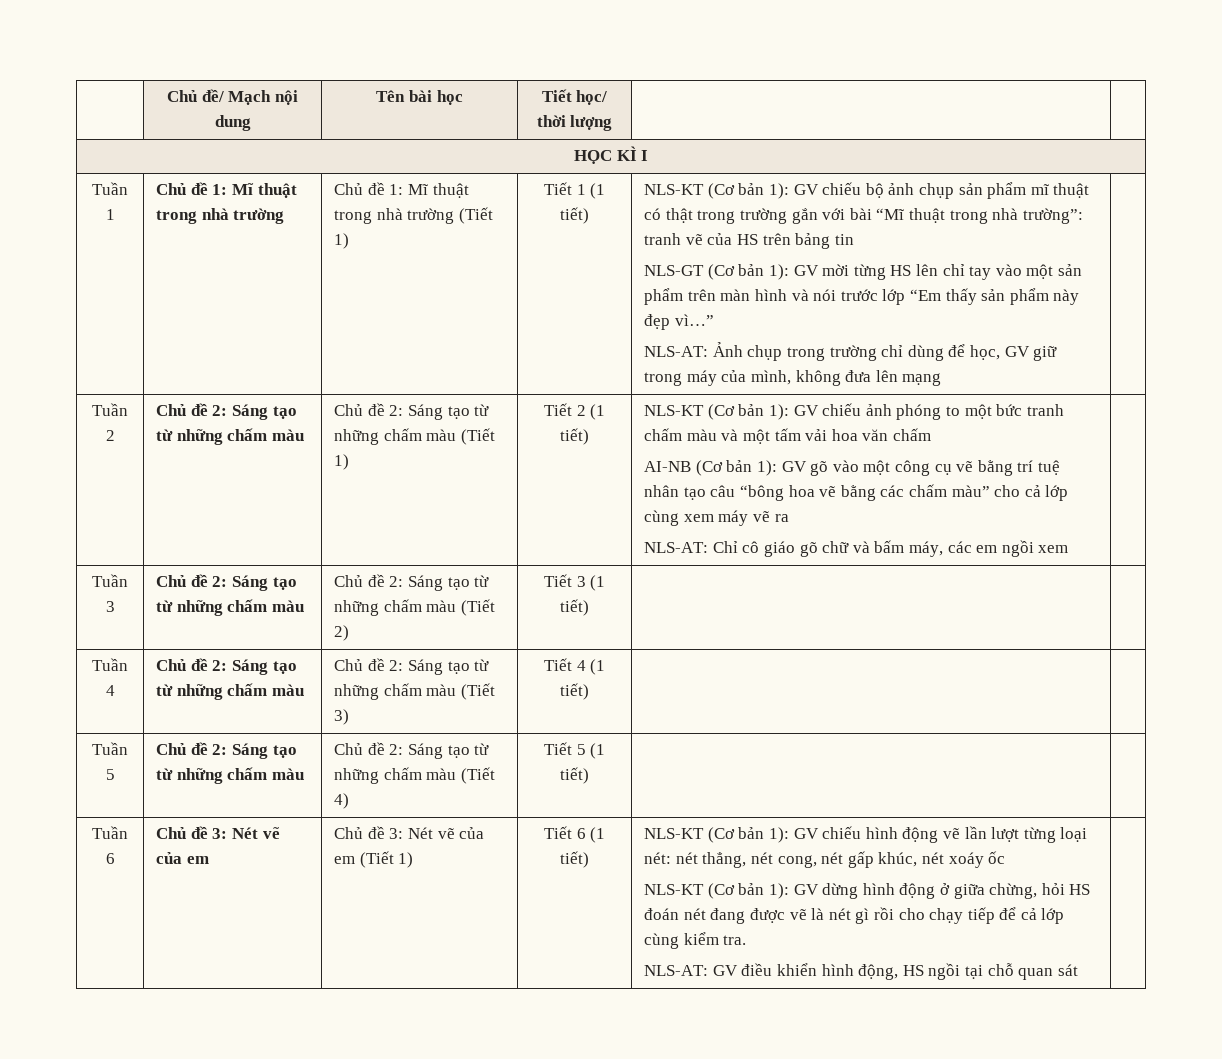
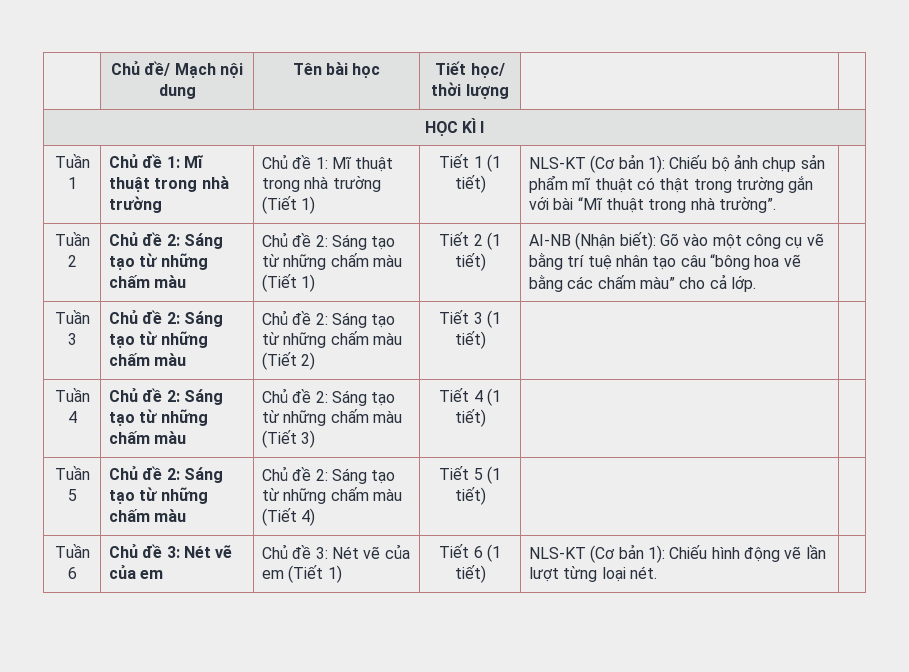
[793,182,862,195] GV chiếu -> [669,155,708,169] Chiếu
[1022,208,1083,224] [644,233,854,249] [644,264,1082,280] [644,288,1080,305] [644,314,714,330] [644,342,1058,361] [644,370,942,386] trường”: tranh vẽ của HS trên bảng tin // NLS-GT (Cơ bản 1): GV mời từng HS lên chỉ tay vào một sản phẩm trên màn hình và nói trước lớp “Em thấy sản phẩm này đẹp vì…” // NLS-AT: Ảnh chụp trong trường chỉ dùng để học, GV giữ trong máy của mình, không đưa lên mạng -> [719,197,777,213] trường”.
[644,403,1064,420] [644,428,931,444] [644,460,829,476] NLS-KT (Cơ bản 1): GV chiếu ảnh phóng to một bức tranh chấm màu và một tấm vải hoa văn chấm // AI-NB (Cơ bản 1): GV gõ -> [529,232,680,250] AI-NB (Nhận biết): Gõ
[1045,485,1069,501] [644,510,789,526] [644,540,1069,557] lớp cùng xem máy vẽ ra // NLS-AT: Chỉ cô giáo gõ chữ và bấm máy, các em ngồi xem -> [731,276,757,292] lớp.
[793,826,862,839] GV chiếu -> [669,545,708,559] Chiếu
[644,851,1006,868] [644,883,1091,899] [644,907,1065,924] [644,932,747,949] [644,963,1078,980] nét: nét thẳng, nét cong, nét gấp khúc, nét xoáy ốc // NLS-KT (Cơ bản 1): GV dừng hình động ở giữa chừng, hỏi HS đoán nét đang được vẽ là nét gì rồi cho chạy tiếp để cả lớp cùng kiểm tra. // NLS-AT: GV điều khiển hình động, HS ngồi tại chỗ quan sát -> [630,566,658,579] nét.

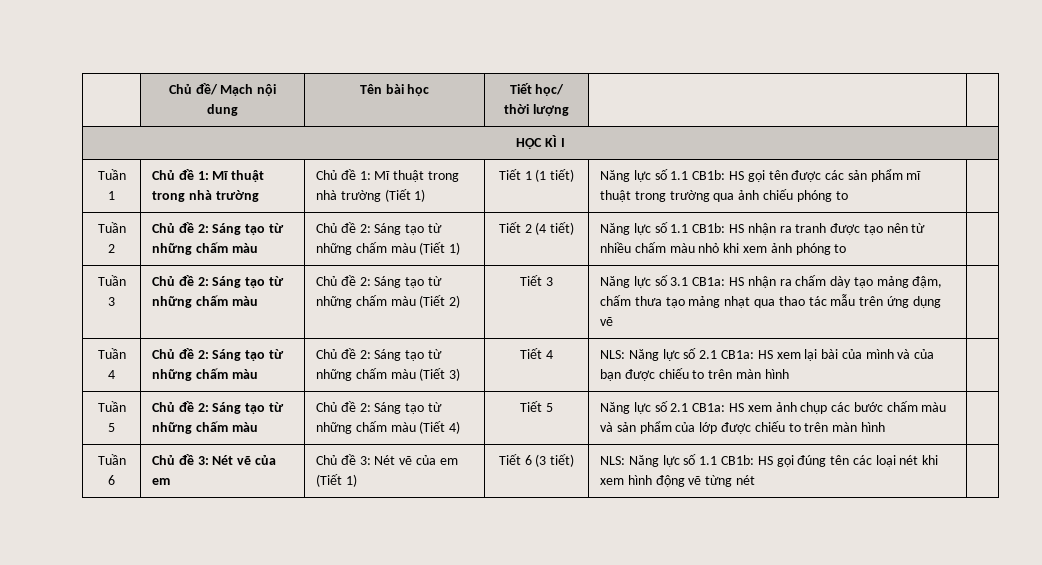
[529,154,825,173] [529,175,814,193] [529,197,777,213] NLS-KT (Cơ bản 1): Chiếu bộ ảnh chụp sản phẩm mĩ thuật có thật trong trường gắn với bài “Mĩ thuật trong nhà trường”. -> [600,169,922,182] [600,189,848,202] Năng lực số 1.1 CB1b: HS gọi tên được các sản phẩm mĩ thuật trong trường qua ảnh chiếu phóng to
[486,232,501,250] [454,253,486,271] [529,232,824,250] [529,253,801,270] [529,274,757,292] (1 tiết) | AI-NB (Nhận biết): Gõ vào một công cụ vẽ bằng trí tuệ nhân tạo câu “bông hoa vẽ bằng các chấm màu” cho cả lớp. -> [535,222,575,235] [600,222,926,235] [600,242,847,255] (4 tiết) | Năng lực số 1.1 CB1b: HS nhận ra tranh được tạo nên từ nhiều chấm màu nhỏ khi xem ảnh phóng to
[486,310,501,328] [454,331,486,349] (1 tiết) | -> [600,275,943,288] [600,294,941,308] [600,317,614,326] | Năng lực số 3.1 CB1a: HS nhận ra chấm dày tạo mảng đậm, chấm thưa tạo mảng nhạt qua thao tác mẫu trên ứng dụng vẽ
[486,388,501,406] [454,409,486,427] (1 tiết) | -> [600,348,935,361] [600,368,789,381] | NLS: Năng lực số 2.1 CB1a: HS xem lại bài của mình và của bạn được chiếu to trên màn hình
[486,466,501,484] [454,487,486,505] (1 tiết) | -> [600,401,947,414] [600,421,885,434] | Năng lực số 2.1 CB1a: HS xem ảnh chụp các bước chấm màu và sản phẩm của lớp được chiếu to trên màn hình
[486,544,501,562] [454,565,486,583] [529,544,826,563] [529,566,658,582] (1 tiết) | NLS-KT (Cơ bản 1): Chiếu hình động vẽ lần lượt từng loại nét. -> [535,454,575,467] [600,454,939,467] [600,475,756,487] (3 tiết) | NLS: Năng lực số 1.1 CB1b: HS gọi đúng tên các loại nét khi xem hình động vẽ từng nét

